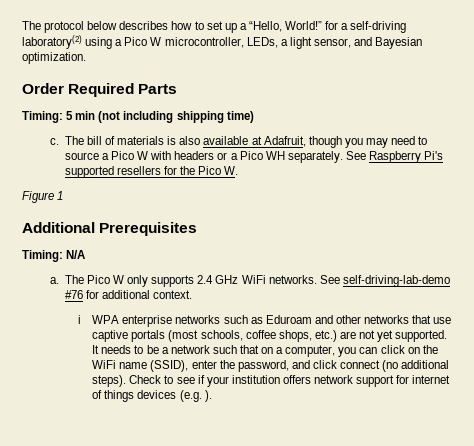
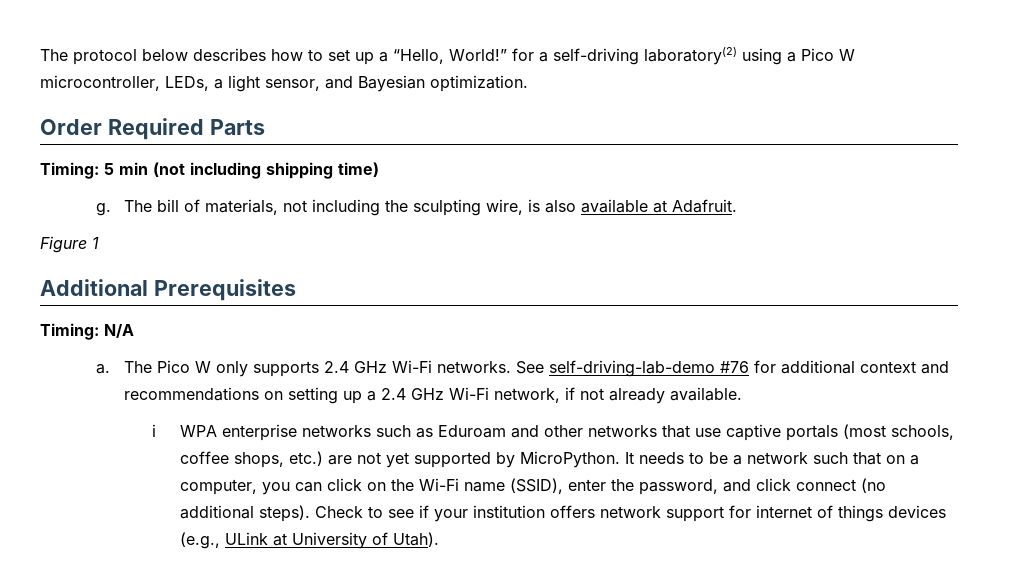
[50,138,60,145] c. -> [96,203,112,216] g.
[117,136,428,148] [64,151,444,163] [64,166,239,178] materials is also available at Adafruit, though you may need to source a Pico W with headers or a Pico WH separately. See Raspberry Pi's supported resellers for the Pico W. -> [205,199,738,216] materials, not including the sculpting wire, is also available at Adafruit.
[241,275,266,284] WiFi -> [392,360,433,373] Wi-Fi
[153,290,193,299] context. -> [860,361,950,374] [124,387,743,404] context and recommendations on setting up a 2.4 GHz Wi-Fi network, if not already available.
[395,330,448,342] supported. -> [414,451,621,468] supported by MicroPython.
[92,360,117,369] WiFi -> [419,478,460,491] Wi-Fi
[179,390,212,402] (e.g. ). -> [180,532,440,549] (e.g., ULink at University of Utah).

